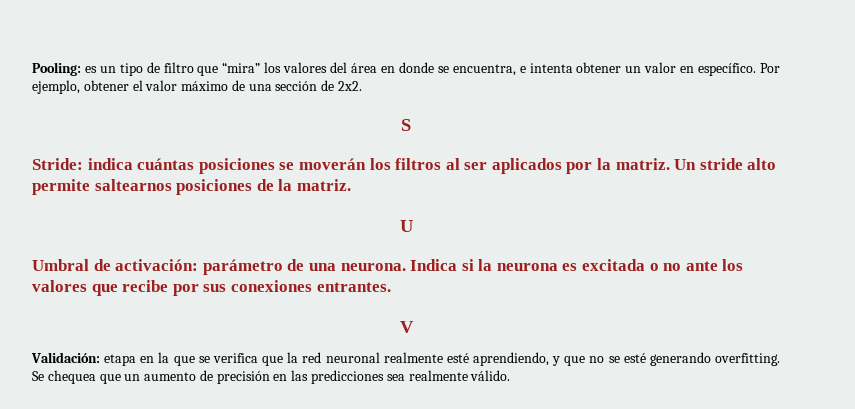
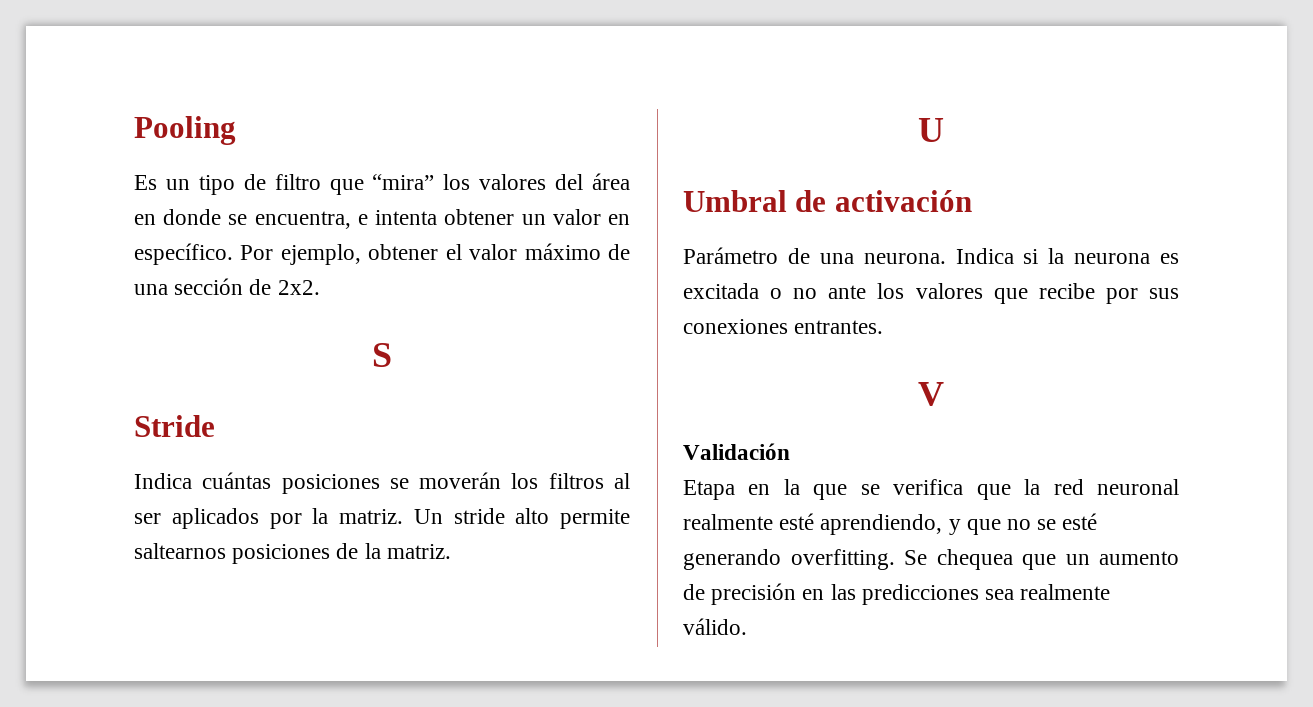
[32,62,97,76] Pooling: es -> [134,116,236,145] [134,175,157,190] Pooling // Es
[32,158,133,170] Stride: indica -> [134,415,215,437] [134,473,192,489] Stride // Indica
[115,259,283,275] activación: parámetro -> [834,190,972,212] [683,247,778,264] activación // Parámetro
[31,352,137,366] Validación: etapa -> [683,443,790,460] [683,480,735,500] Validación // Etapa

